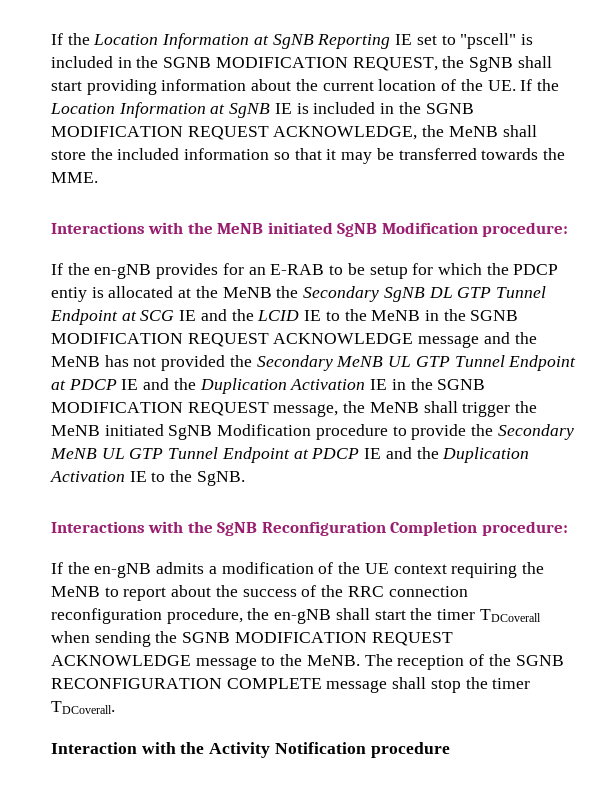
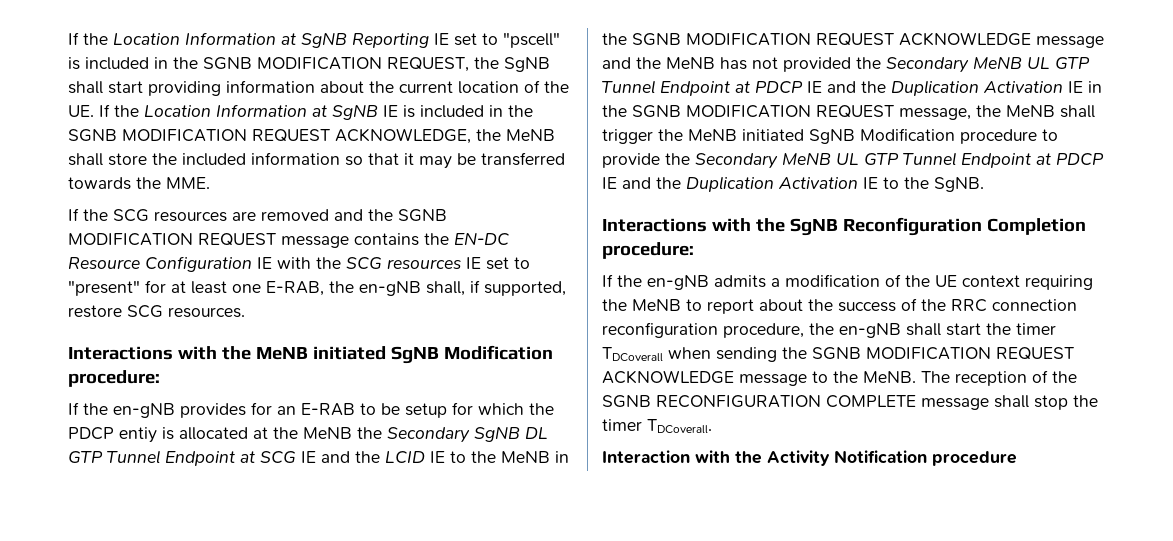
(98, 177) none -> [68,208,447,222] [68,232,510,248] [68,256,530,272] [68,280,566,296] [68,305,245,318] // If the SCG resources are removed and the SGNB MODIFICATION REQUEST message contains the EN-DC Resource Configuration IE with the SCG resources IE set to "present" for at least one E-RAB, the en-gNB shall, if supported, restore SCG resources.

